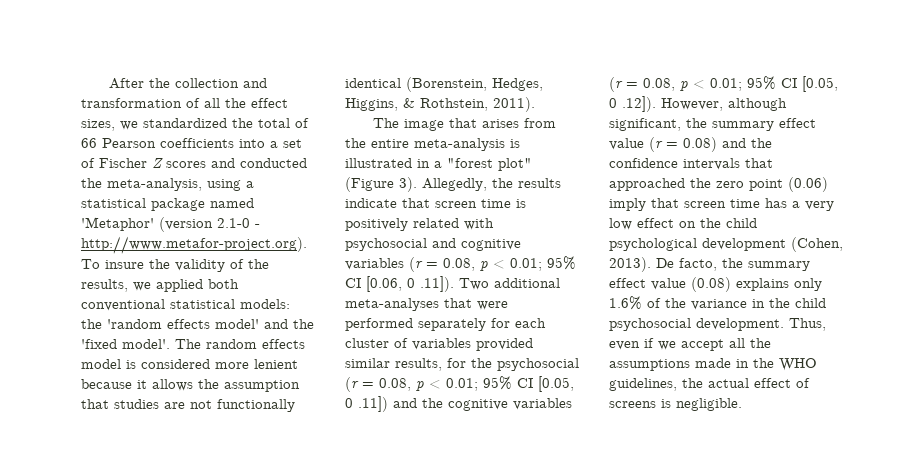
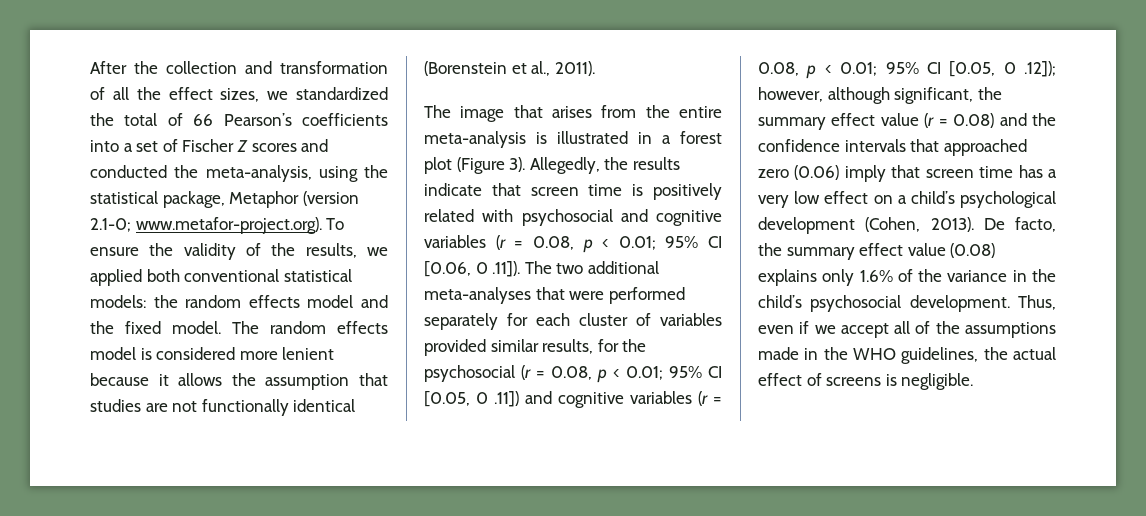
[102,138,156,148] Pearson -> [223,113,292,126] Pearson’s
[246,181,254,188] [81,198,254,211] [81,217,260,232] [81,236,307,254] [81,259,144,269] a statistical package named 'Metaphor' (version 2.1-0 - http://www.metafor-project.org). To insure -> [364,165,388,178] [90,191,359,208] [90,217,345,234] [90,247,139,256] the statistical package, Metaphor (version 2.1-0; www.metafor-project.org). To ensure
[107,319,314,329] [81,339,170,349] 'random effects model' and the 'fixed model'. -> [185,295,388,308] [90,321,221,334] random effects model and the fixed model.
[406,77,543,92] [345,98,488,111] (Borenstein, Hedges, Higgins, & Rothstein, -> [424,61,551,76] (Borenstein et al.,
[447,158,532,171] "forest plot" -> [680,131,722,144] [424,157,452,174] forest plot
[459,278,489,290] Two -> [524,261,584,274] The two
[422,398,443,408] the -> (552, 397) none
[622,96,723,112] .12]). However, -> [1024,61,1056,77] [758,87,823,102] .12]); however,
[690,178,783,191] the zero point -> [758,169,789,178] zero
[700,218,757,228] the child -> [897,191,955,204] a child’s
[795,298,826,308] child -> [758,295,802,308] child’s
(745, 343) none -> [915,321,931,334] of

